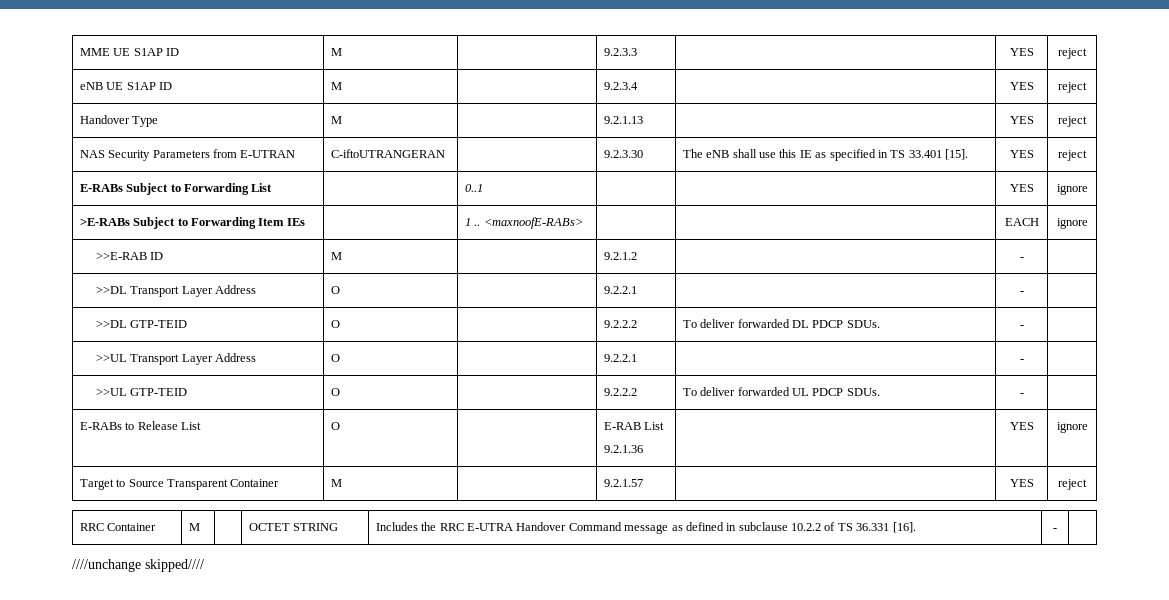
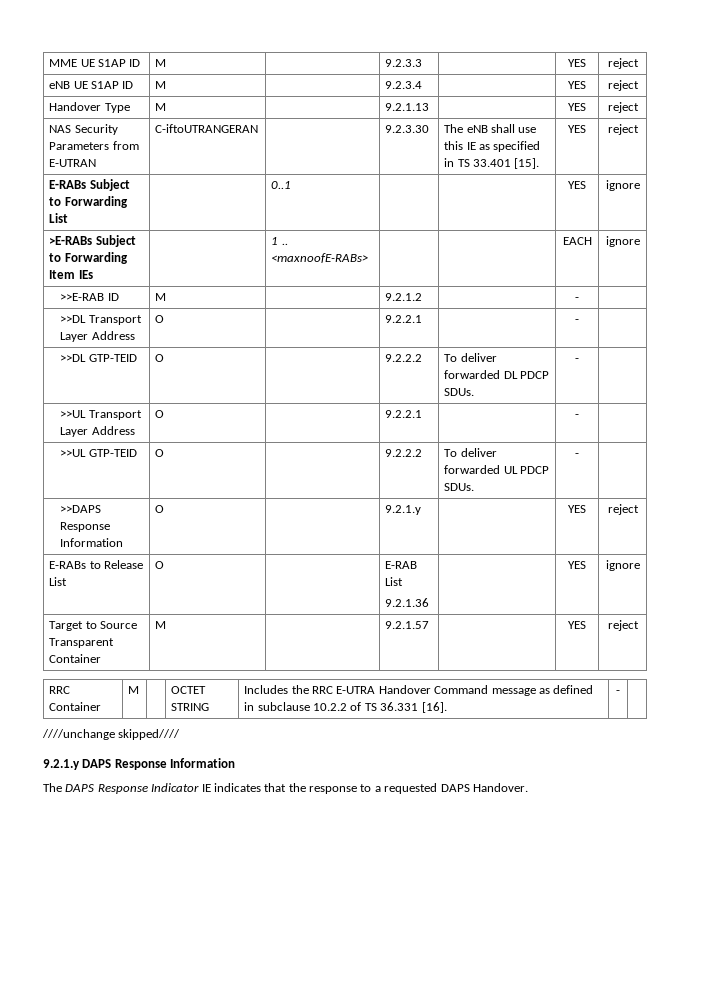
(1024, 394) none -> [60,505,102,513] [60,522,111,532] [60,538,124,547] [155,505,165,513] [385,505,422,515] [568,505,586,513] [607,504,639,515] // >>DAPS Response Information | O | | 9.2.1.y | | YES | reject
(204, 565) none -> [43,758,236,770] [43,783,528,794] // 9.2.1.y DAPS Response Information // The DAPS Response Indicator IE indicates that the response to a requested DAPS Handover.

